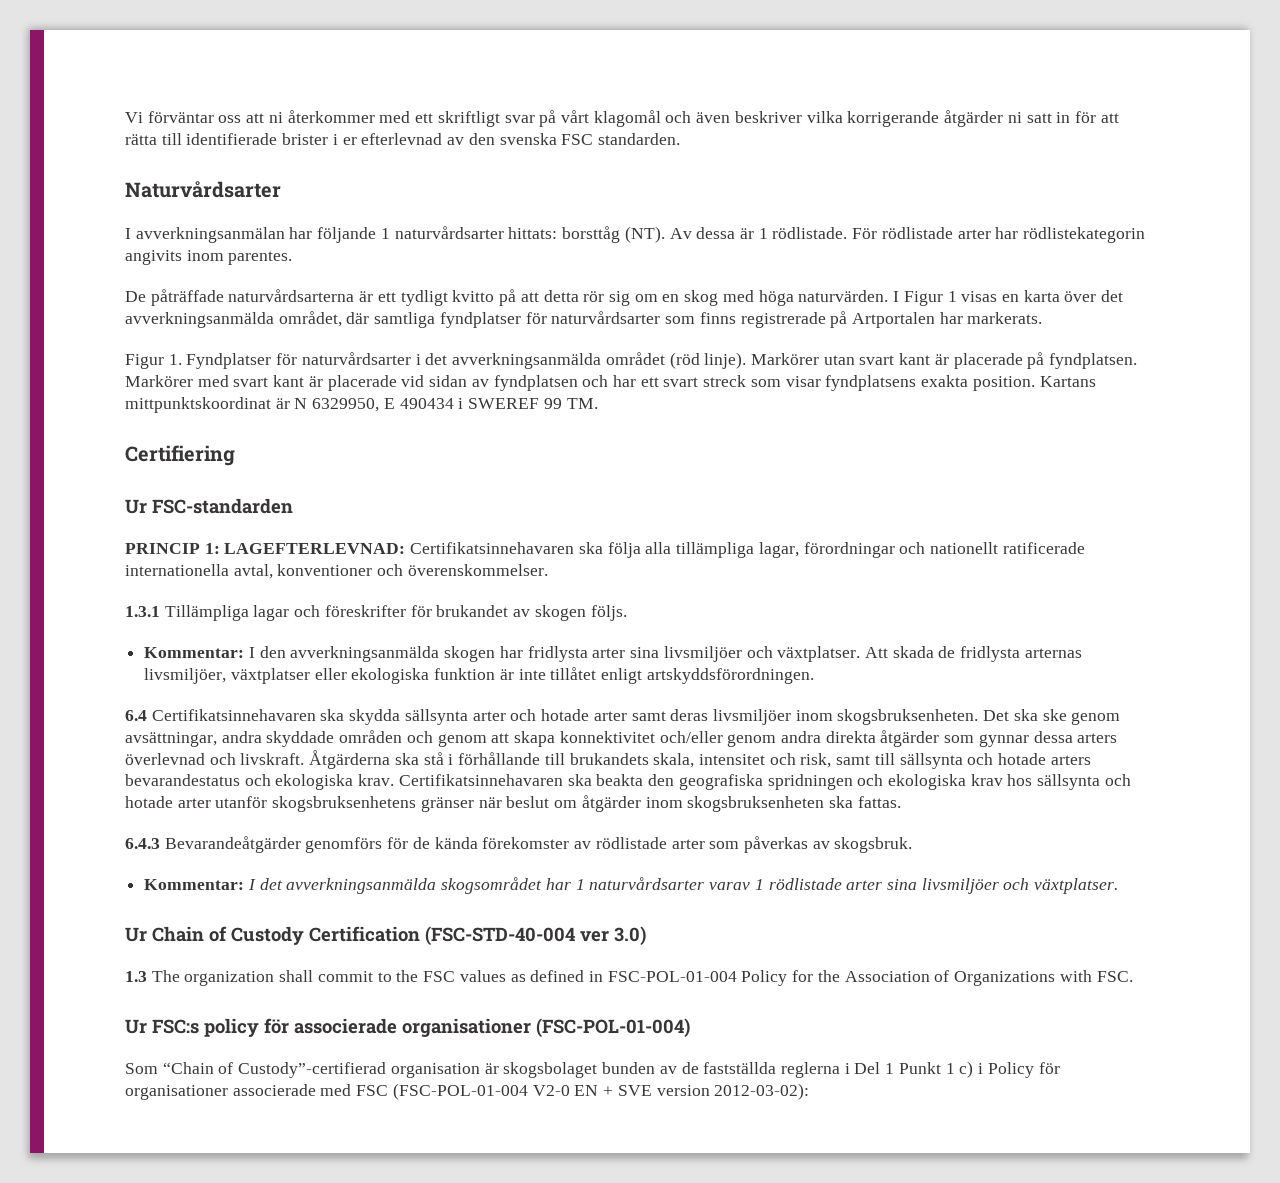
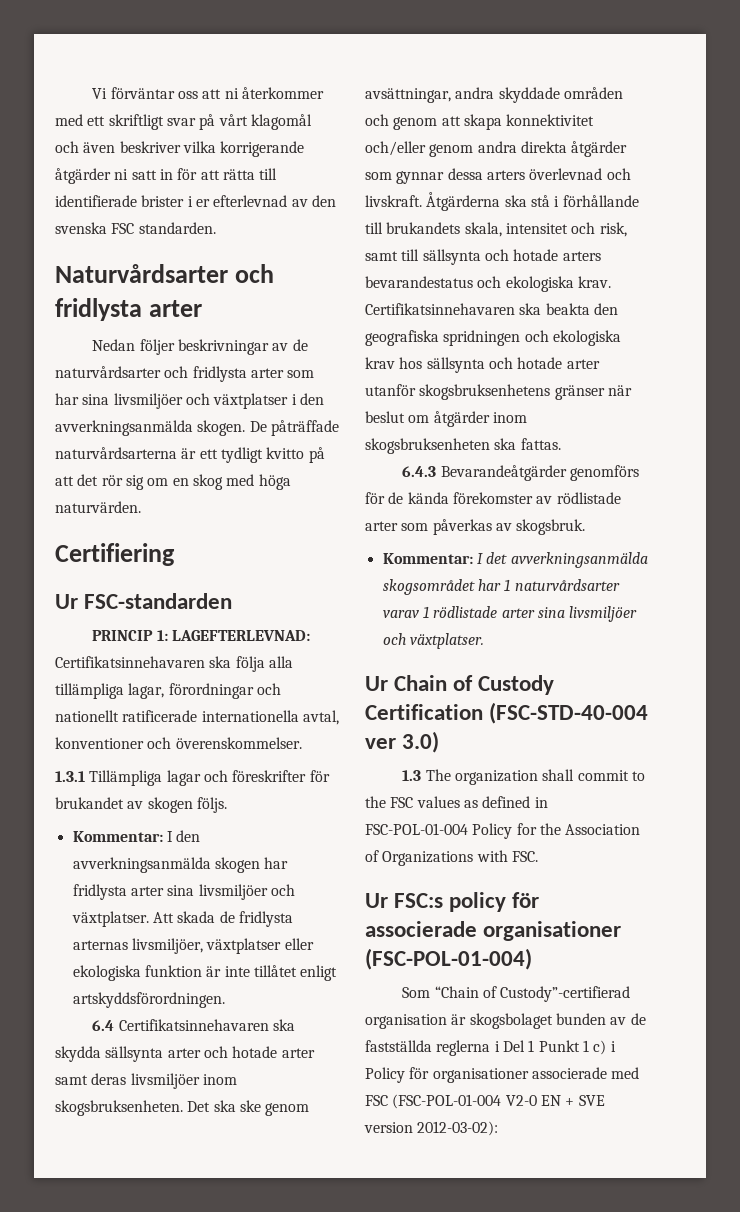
[125,226,1146,243] [125,250,293,265] // I avverkningsanmälan har följande 1 naturvårdsarter hittats: borsttåg (NT). Av dessa är 1 rödlistade. För rödlistade arter har rödlistekategorin angivits inom parentes. // -> [235,264,275,283] [55,298,203,321] [92,339,308,355] [55,366,315,382] [55,393,324,409] [55,420,246,436] och fridlysta arter // Nedan följer beskrivningar av de naturvårdsarter och fridlysta arter som har sina livsmiljöer och växtplatser i den avverkningsanmälda skogen.
[543,290,579,302] detta -> [77,474,99,486] det
[893,290,1124,306] [125,311,1043,328] [125,352,1138,369] [125,375,1096,391] [125,397,598,413] I Figur 1 visas en karta över det avverkningsanmälda området, där samtliga fyndplatser för naturvårdsarter som finns registrerade på Artportalen har markerats. // Figur 1. Fyndplatser för naturvårdsarter i det avverkningsanmälda området (röd linje). Markörer utan svart kant är placerade på fyndplatsen. Markörer med svart kant är placerade vid sidan av fyndplatsen och har ett svart streck som visar fyndplatsens exakta position. Kartans mittpunktskoordinat är N 6329950, E 490434 i SWEREF 99 TM. -> (141, 507) none

